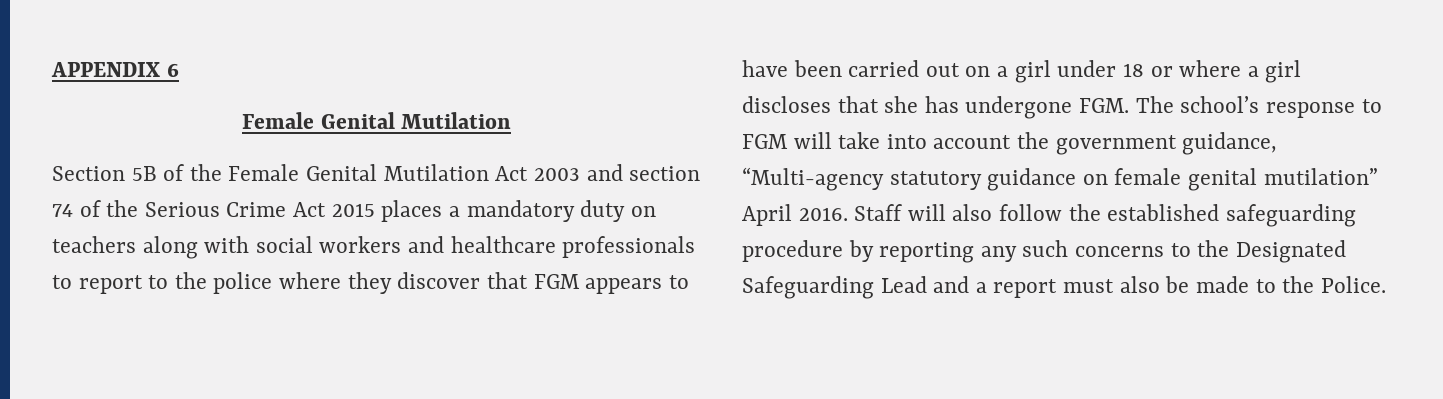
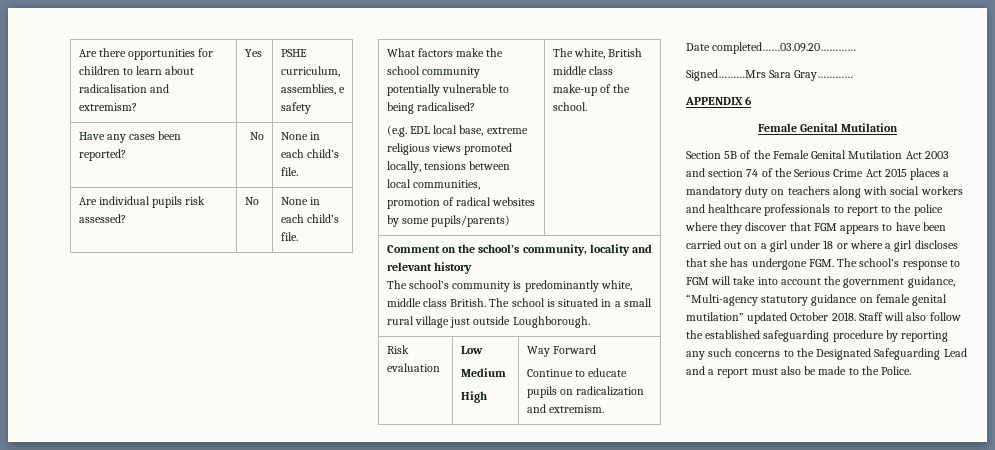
(51, 69) none -> [78,48,214,60] [78,66,195,75] [78,84,170,93] [78,103,137,111] [244,49,262,57] [280,49,307,57] [280,66,340,77] [280,84,346,95] [280,102,311,114] [78,131,182,143] [78,149,126,161] [250,132,265,140] [280,132,321,140] [280,149,340,158] [280,167,298,176] [78,196,206,208] [78,214,126,223] [244,197,259,205] [280,197,321,205] [280,214,340,223] [280,232,298,241] [386,48,504,57] [386,66,481,78] [386,84,510,96] [386,102,476,114] [386,125,528,137] [386,143,513,155] [386,161,511,173] [386,179,481,190] [386,197,536,209] [386,215,511,227] [552,48,643,59] [552,66,614,75] [552,84,631,96] [552,102,587,111] [386,244,653,256] [386,262,473,274] [386,280,632,292] [386,298,652,307] [386,316,590,328] [386,345,409,354] [386,363,440,372] [460,346,483,354] [460,368,506,377] [460,391,487,403] [526,345,597,357] [526,368,628,377] [526,386,645,398] [526,404,605,413] [686,42,857,54] [686,69,854,81] Are there opportunities for children to learn about radicalisation and extremism? | Yes | PSHE curriculum, assemblies, e safety // Have any cases been reported? | No | None in each child’s file. // Are individual pupils risk assessed? | No | None in each child’s file. // What factors make the school community potentially vulnerable to being radicalised? // (e.g. EDL local base, extreme religious views promoted locally, tensions between local communities, promotion of radical websites by some pupils/parents) | The white, British middle class make-up of the school. // Comment on the school’s community, locality and relevant history // The school’s community is predominantly white, middle class British. The school is situated in a small rural village just outside Loughborough. // Risk evaluation | Low // Medium // High | Way Forward // Continue to educate pupils on radicalization and extremism. // Date completed……03.09.20………… // Signed………Mrs Sara Gray………… //
[742,204,848,226] April 2016. -> [747,312,856,324] updated October 2018.

